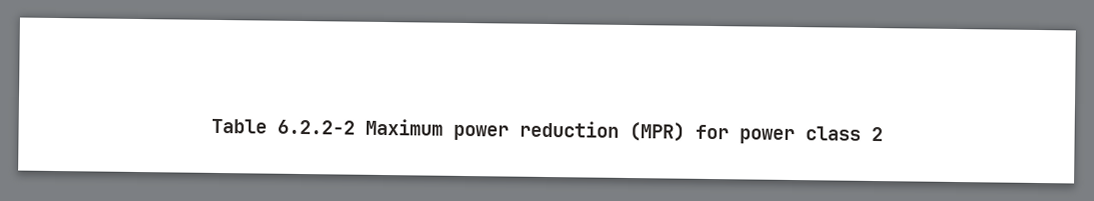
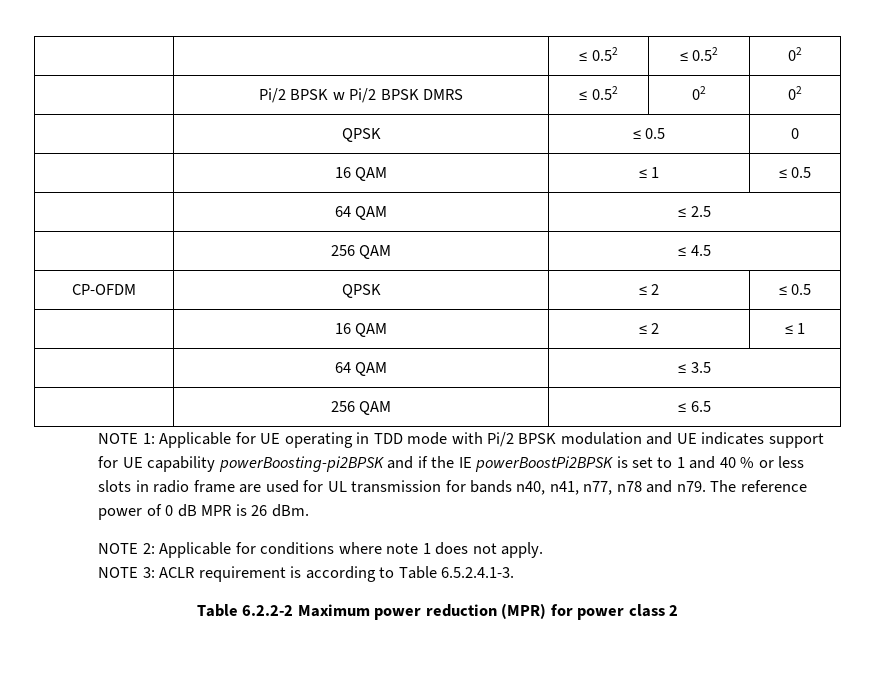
(210, 126) none -> [579,47,618,61] [679,47,719,61] [788,47,802,61] [258,88,464,103] [579,86,618,100] [692,86,706,100] [788,86,802,100] [341,128,381,142] [632,128,666,139] [791,128,799,139] [334,167,388,181] [638,167,660,178] [778,167,812,178] [334,206,388,220] [678,206,711,217] [330,245,392,259] [678,245,711,256] [72,284,136,295] [341,284,381,298] [638,284,660,295] [778,284,812,295] [334,323,388,337] [638,323,660,334] [784,323,806,334] [334,362,388,376] [678,362,711,373] [330,401,392,415] [678,401,711,412] [98,432,824,448] [98,456,805,472] [98,480,807,495] [98,504,309,520] [98,542,543,558] [98,566,515,582] | | ≤ 0.52 | ≤ 0.52 | 02 // | Pi/2 BPSK w Pi/2 BPSK DMRS | ≤ 0.52 | 02 | 02 // | QPSK | ≤ 0.5 | 0 // | 16 QAM | ≤ 1 | ≤ 0.5 // | 64 QAM | ≤ 2.5 // | 256 QAM | ≤ 4.5 // CP-OFDM | QPSK | ≤ 2 | ≤ 0.5 // | 16 QAM | ≤ 2 | ≤ 1 // | 64 QAM | ≤ 3.5 // | 256 QAM | ≤ 6.5 // NOTE 1: Applicable for UE operating in TDD mode with Pi/2 BPSK modulation and UE indicates support for UE capability powerBoosting-pi2BPSK and if the IE powerBoostPi2BPSK is set to 1 and 40 % or less slots in radio frame are used for UL transmission for bands n40, n41, n77, n78 and n79. The reference power of 0 dB MPR is 26 dBm. // NOTE 2: Applicable for conditions where note 1 does not apply. // NOTE 3: ACLR requirement is according to Table 6.5.2.4.1-3. //

